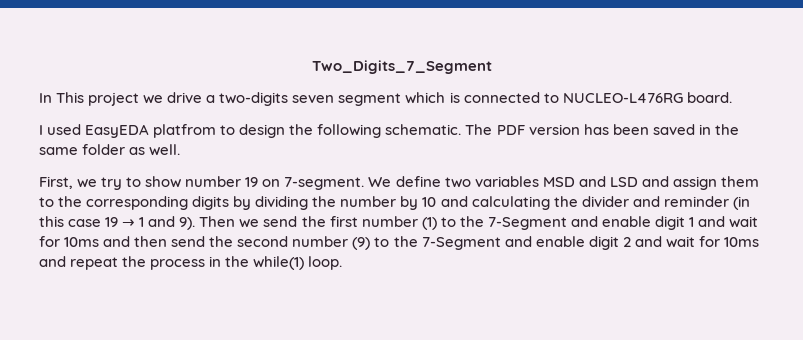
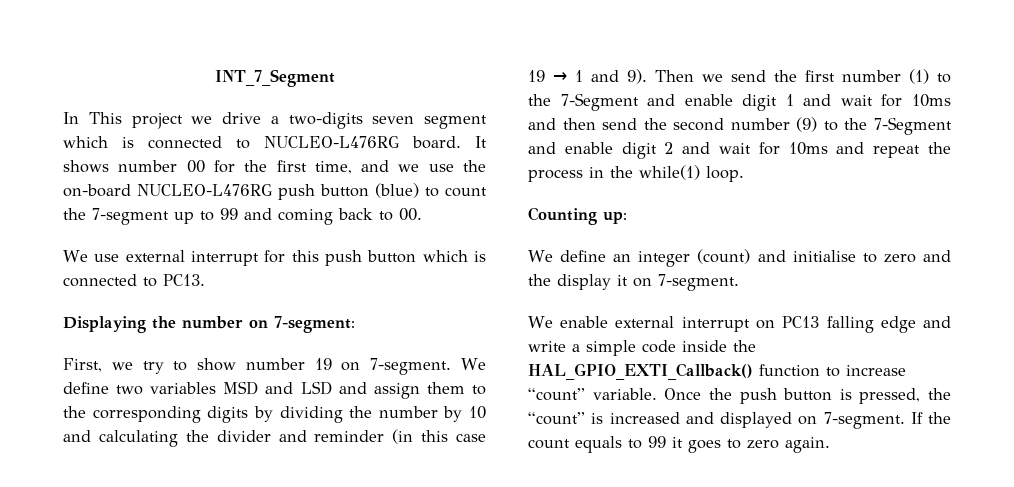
[311,60,492,74] Two_Digits_7_Segment -> [214,69,335,87] INT_7_Segment
[39,124,739,138] [39,144,181,156] // I used EasyEDA platfrom to design the following schematic. The PDF version has been saved in the same folder as well. -> [475,136,487,148] [63,160,487,174] [63,183,487,200] [63,208,422,225] [63,250,487,266] [63,274,205,287] [63,316,355,333] It shows number 00 for the first time, and we use the on-board NUCLEO-L476RG push button (blue) to count the 7-segment up to 99 and coming back to 00. // We use external interrupt for this push button which is connected to PC13. // Displaying the number on 7-segment:
(343, 263) none -> [528,207,627,225] [528,249,951,267] [528,274,739,291] [528,316,951,333] [528,340,756,356] [528,363,906,380] [528,388,951,404] [528,412,951,429] [528,436,830,453] // Counting up: // We define an integer (count) and initialise to zero and the display it on 7-segment. // We enable external interrupt on PC13 falling edge and write a simple code inside the HAL_GPIO_EXTI_Callback() function to increase “count” variable. Once the push button is pressed, the “count” is increased and displayed on 7-segment. If the count equals to 99 it goes to zero again.

